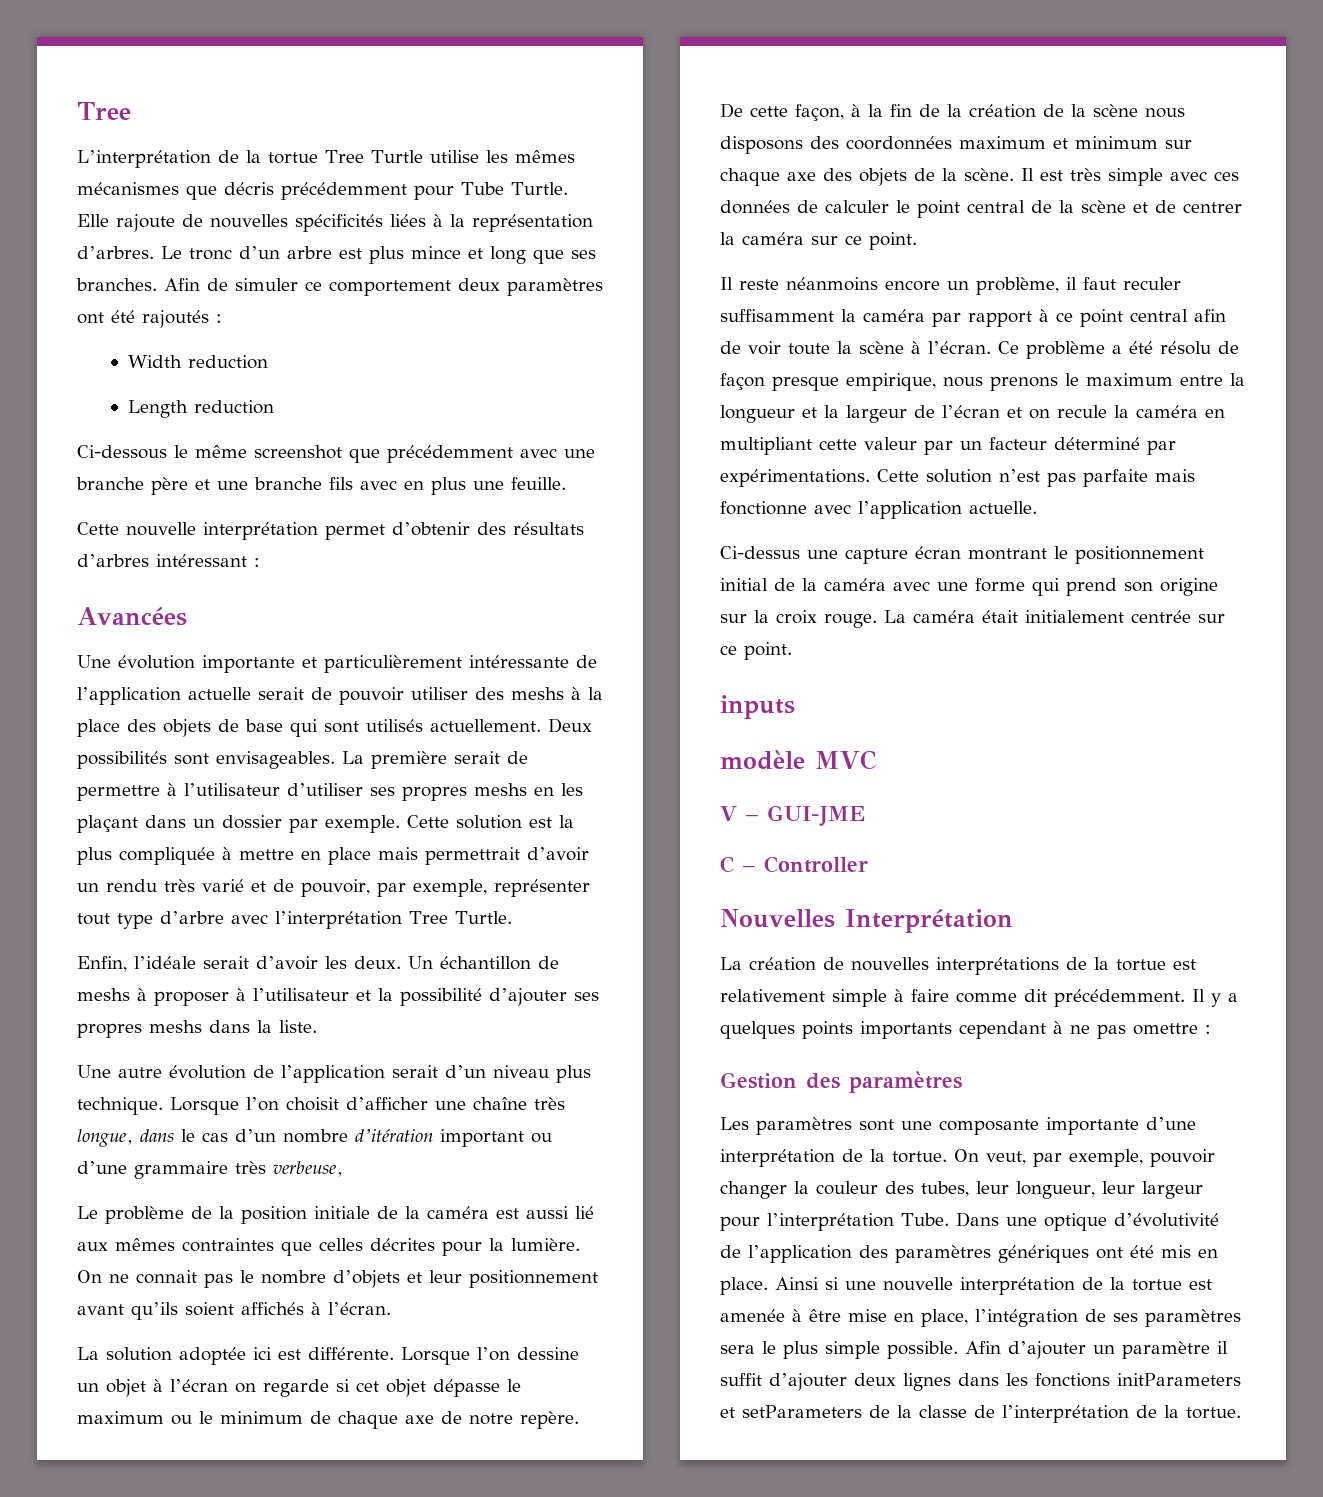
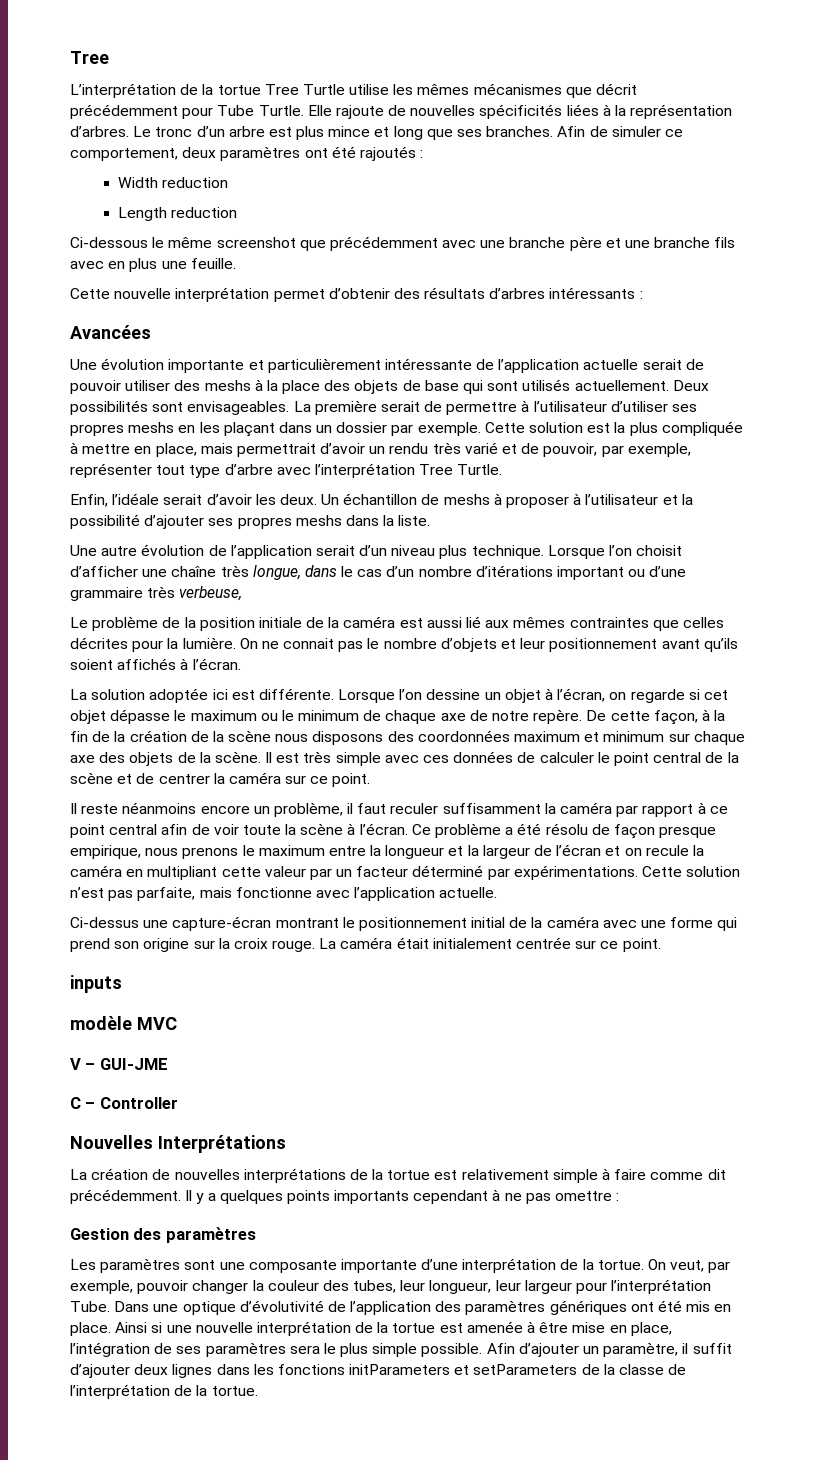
[224,182,274,195] décris -> [596,83,638,95] décrit
[329,280,451,296] comportement -> [70,148,178,161] comportement,
[156,554,247,567] intéressant -> [549,287,636,299] intéressants
[328,847,371,865] place -> [155,443,197,457] place,
[355,1129,433,1142] d’itération -> [475,565,553,577] d’itérations
[170,1379,228,1392] l’écran -> [557,688,606,702] l’écran,
[1083,469,1148,487] parfaite -> [137,887,196,901] parfaite,
[845,546,961,564] capture écran -> [172,916,272,931] capture-écran
[845,909,1013,933] Interprétation -> [157,1135,286,1153] Interprétations
[1122,1341,1210,1359] paramètre -> [603,1342,679,1357] paramètre,

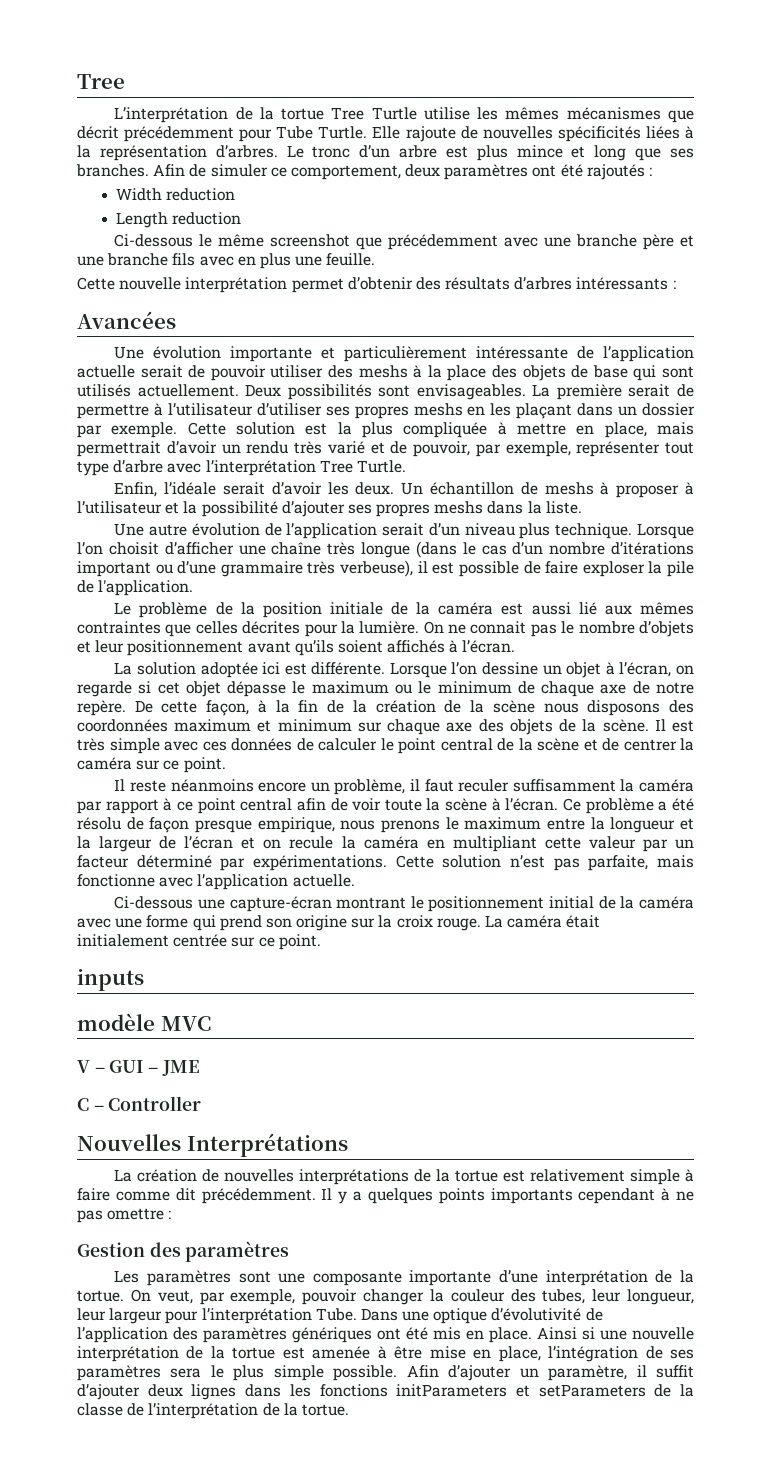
[252,565,337,580] longue, dans -> [361,541,457,558] longue (dans
[179,586,243,601] verbeuse, -> [340,560,695,577] [77,580,194,596] verbeuse), il est possible de faire exploser la pile de l'application.
[70,917,139,928] Ci-dessus -> [114,896,194,909] Ci-dessous
[99,1058,168,1070] GUI-JME -> [109,1060,200,1076] GUI – JME

